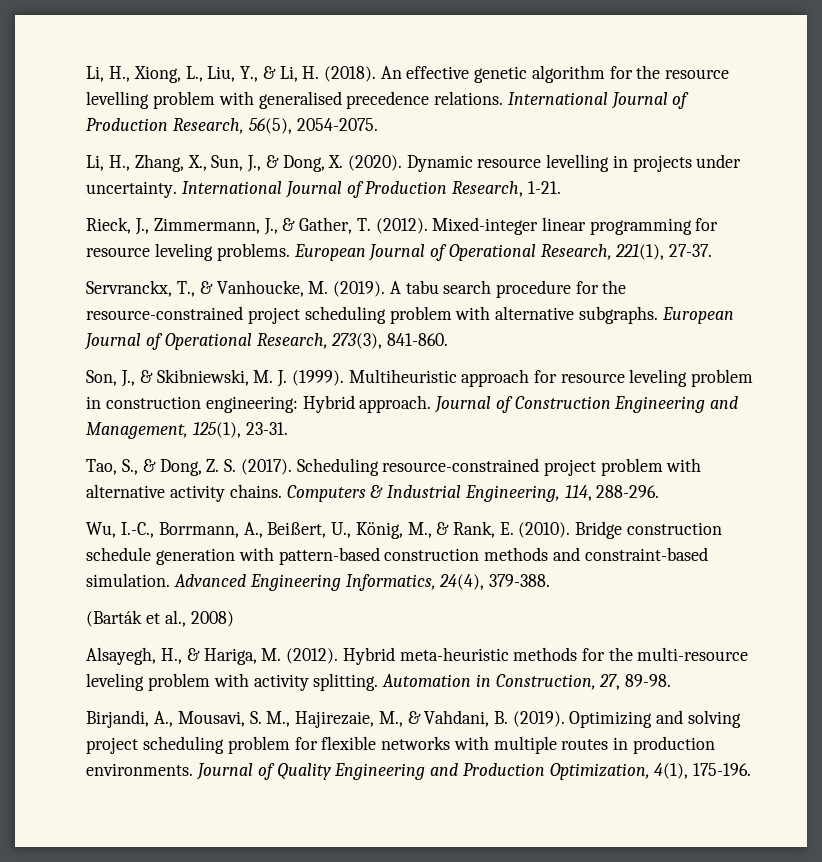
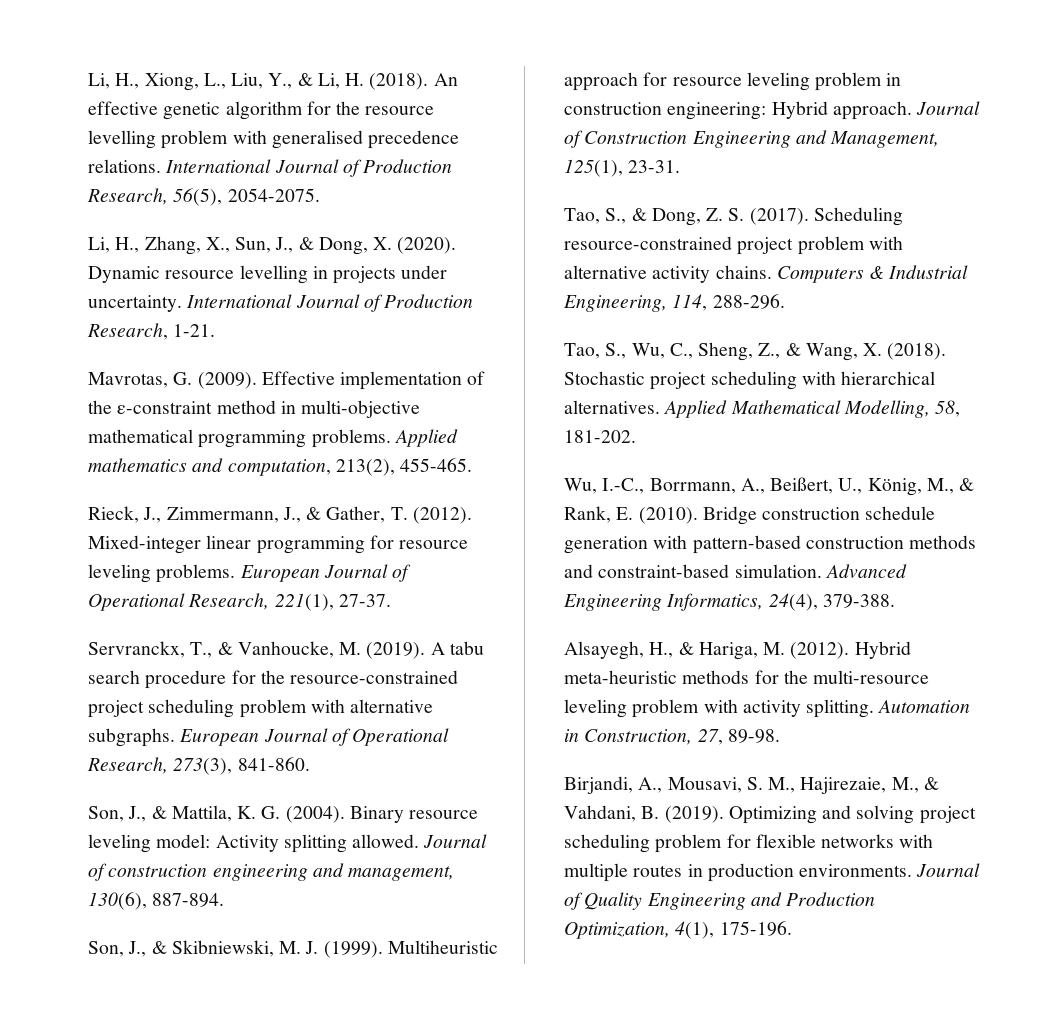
(561, 187) none -> [88,371,486,390] [88,400,421,418] [88,429,458,448] [88,458,473,476] // Mavrotas, G. (2009). Effective implementation of the ε-constraint method in multi-objective mathematical programming problems. Applied mathematics and computation, 213(2), 455-465.
(449, 339) none -> [88,805,479,823] [88,834,488,853] [88,863,455,881] [88,892,225,910] // Son, J., & Mattila, K. G. (2004). Binary resource leveling model: Activity splitting allowed. Journal of construction engineering and management, 130(6), 887-894.
(660, 491) none -> [564,342,947,361] [564,371,936,390] [564,400,961,418] [564,430,637,443] // Tao, S., Wu, C., Sheng, Z., & Wang, X. (2018). Stochastic project scheduling with hierarchical alternatives. Applied Mathematical Modelling, 58, 181-202.
[86,610,234,627] // (Barták et al., 2008) -> (895, 601) none

